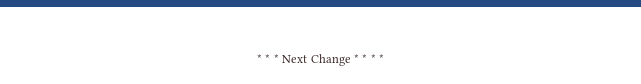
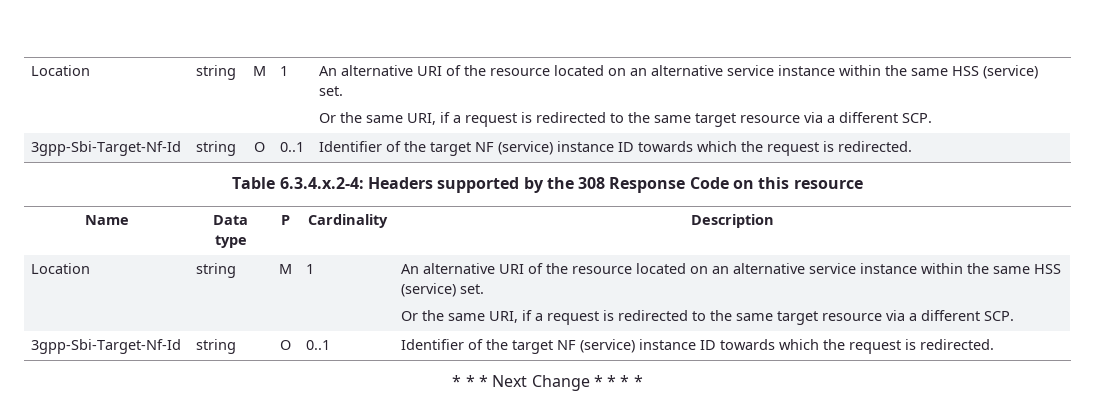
(257, 58) none -> [31,65,91,76] [196,65,237,80] [252,66,266,76] [280,66,289,76] [319,65,1039,79] [319,86,344,96] [319,112,933,127] [31,141,182,156] [196,141,237,156] [253,142,265,152] [280,142,305,152] [319,141,913,156] [232,177,863,193] [85,215,129,225] [213,215,249,225] [214,235,247,248] [281,215,290,225] [307,214,388,228] [691,214,774,228] [31,263,91,274] [196,263,237,278] [279,264,292,274] [306,264,315,274] [401,263,1062,274] [401,283,485,297] [401,310,1015,325] [31,339,182,354] [196,339,237,354] [280,340,291,350] [306,340,331,350] [401,339,995,354] Location | string | M | 1 | An alternative URI of the resource located on an alternative service instance within the same HSS (service) set. // Or the same URI, if a request is redirected to the same target resource via a different SCP. // 3gpp-Sbi-Target-Nf-Id | string | O | 0..1 | Identifier of the target NF (service) instance ID towards which the request is redirected. // Table 6.3.4.x.2-4: Headers supported by the 308 Response Code on this resource // Name | Data type | P | Cardinality | Description // Location | string | M | 1 | An alternative URI of the resource located on an alternative service instance within the same HSS (service) set. // Or the same URI, if a request is redirected to the same target resource via a different SCP. // 3gpp-Sbi-Target-Nf-Id | string | O | 0..1 | Identifier of the target NF (service) instance ID towards which the request is redirected. //

